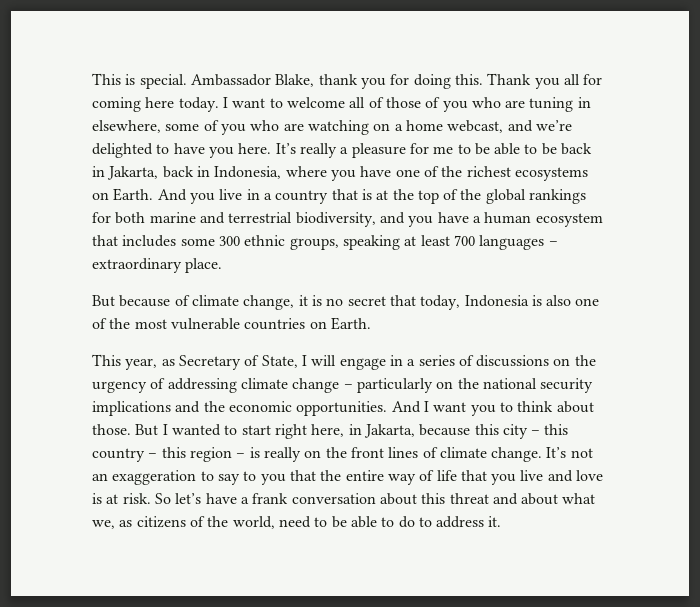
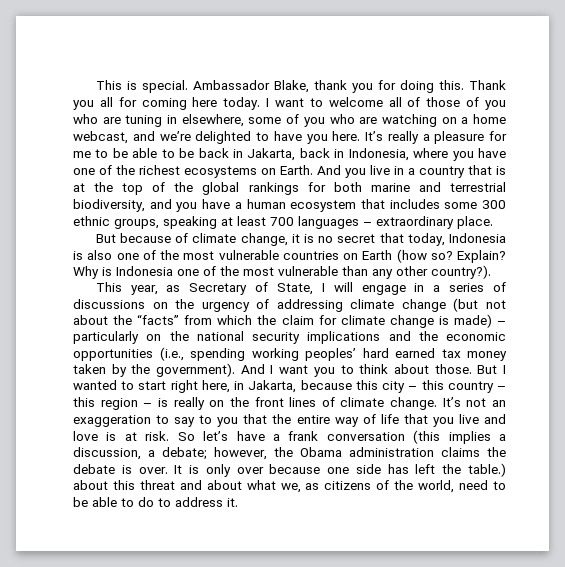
[330,317,371,330] Earth. -> [362,249,506,263] [73,265,491,279] Earth (how so? Explain? Why is Indonesia one of the most vulnerable than any other country?).
(340, 385) none -> [453,298,506,312] [73,314,492,328] (but not about the “facts” from which the claim for climate change is made)
[296,401,388,416] opportunities. -> [73,347,507,361] [73,363,236,377] opportunities (i.e., spending working peoples’ hard earned tax money taken by the government).
(376, 498) none -> [413,430,507,444] [73,447,506,460] [73,463,507,477] (this implies a discussion, a debate; however, the Obama administration claims the debate is over. It is only over because one side has left the table.)

